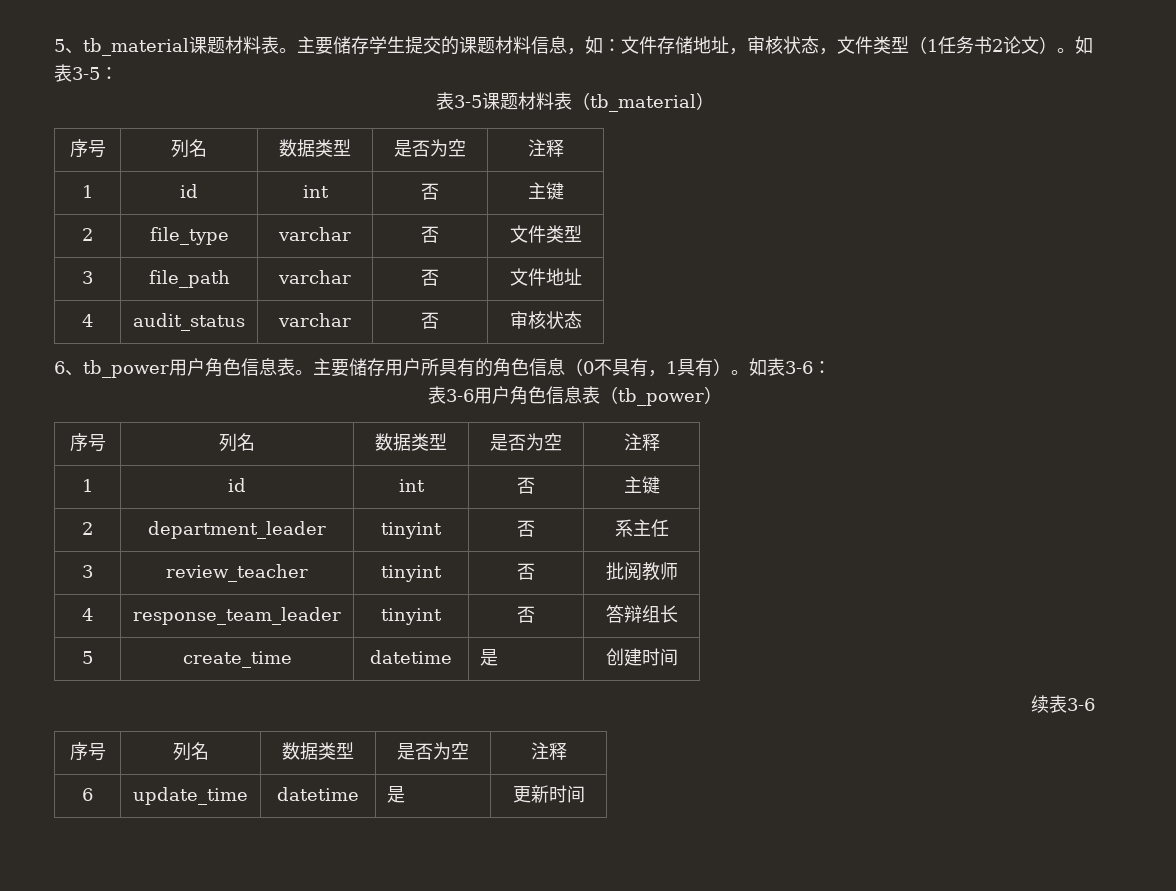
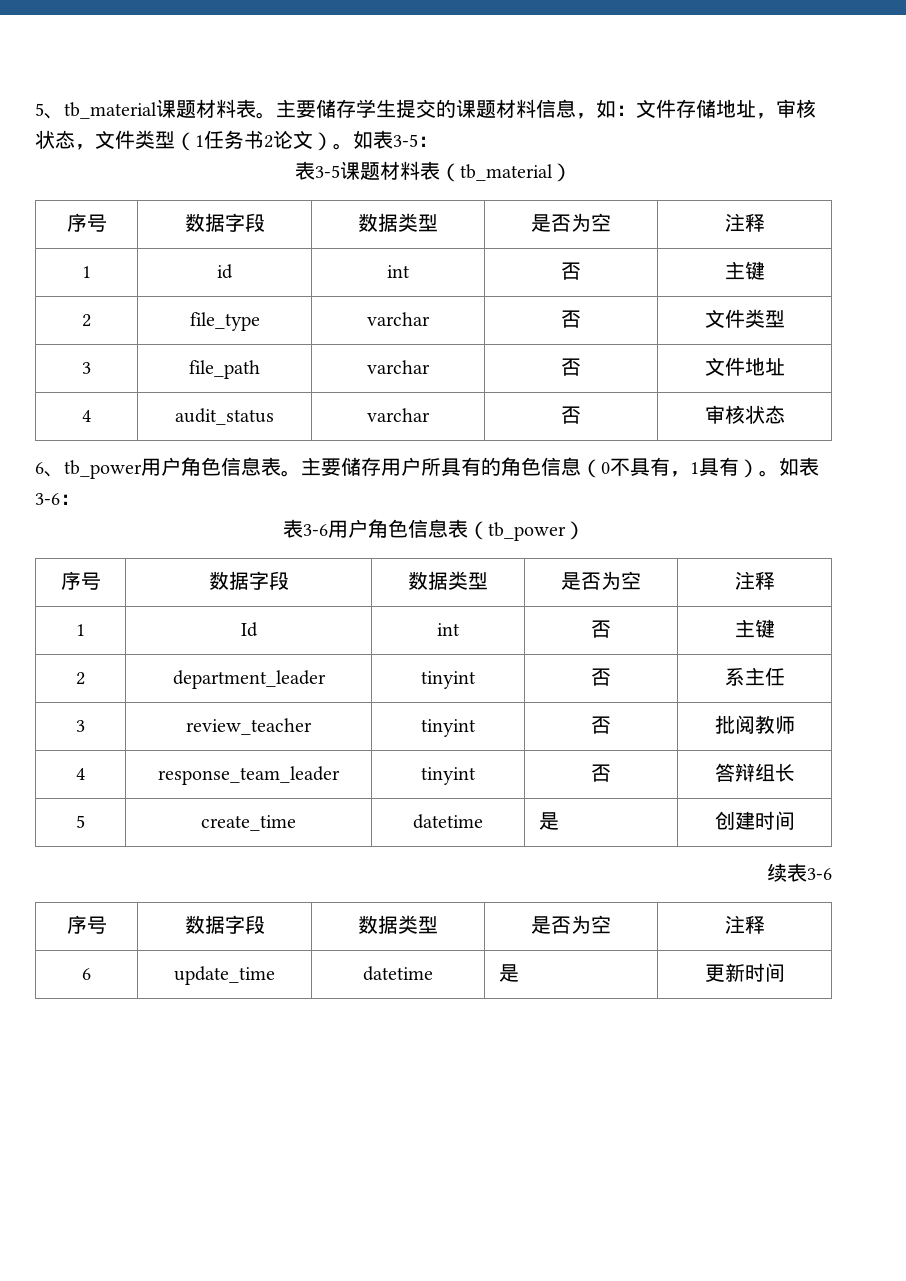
[171,139,207,158] 列名 -> [184,213,265,232] 数据字段
[219,433,255,452] [375,433,447,451] [490,433,562,451] [623,433,660,451] [82,479,93,492] [228,478,246,492] 列名 | 数据类型 | 是否为空 | 注释 // 1 | id -> [208,571,289,590] [408,571,488,590] [561,571,641,590] [734,571,775,590] [76,624,85,636] [240,622,258,637] 数据字段 | 数据类型 | 是否为空 | 注释 // 1 | Id
[172,742,209,761] 列名 -> [184,915,265,934] 数据字段

